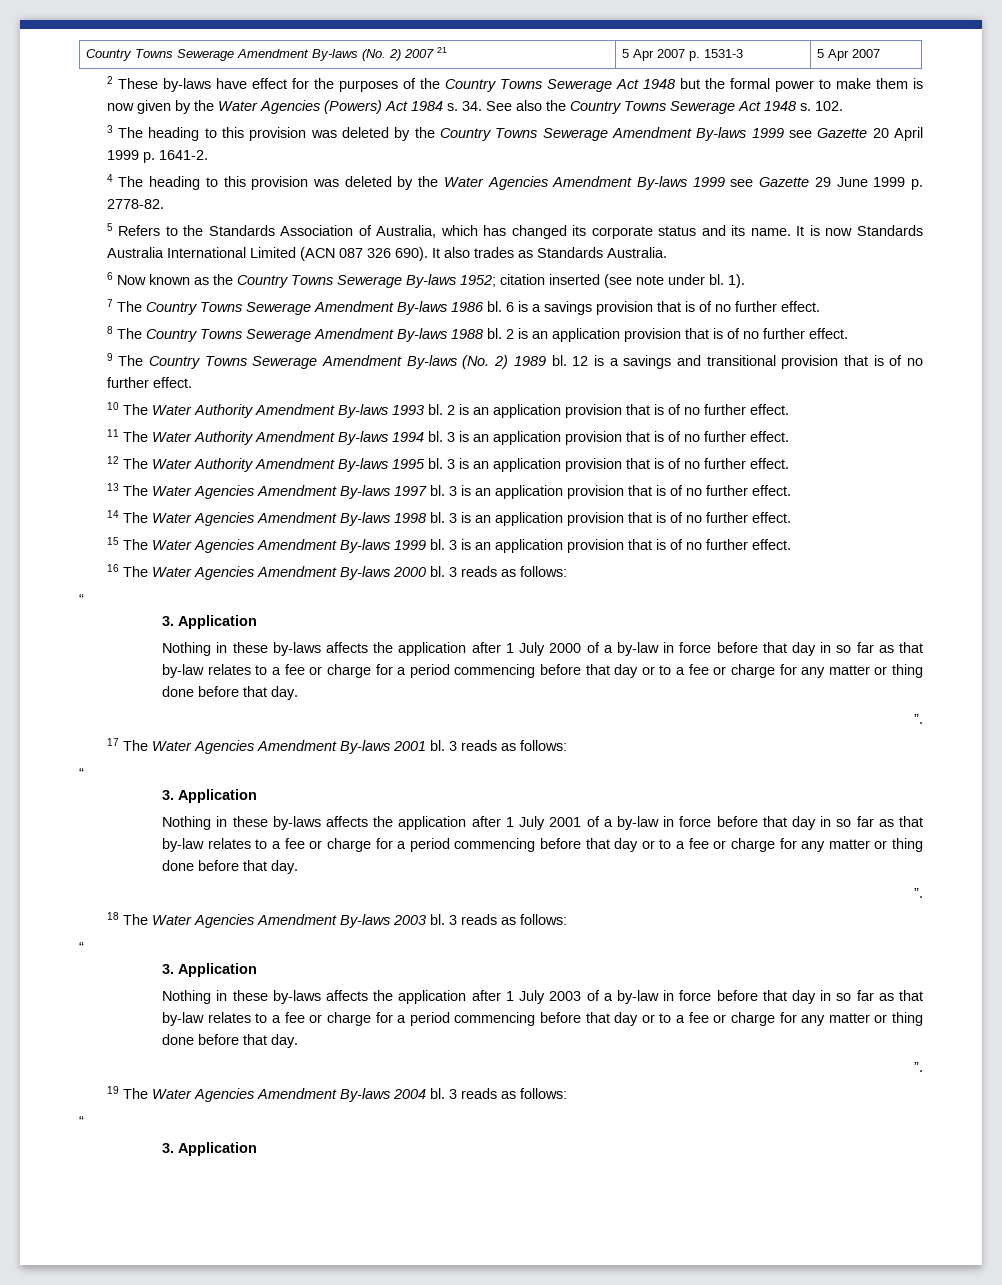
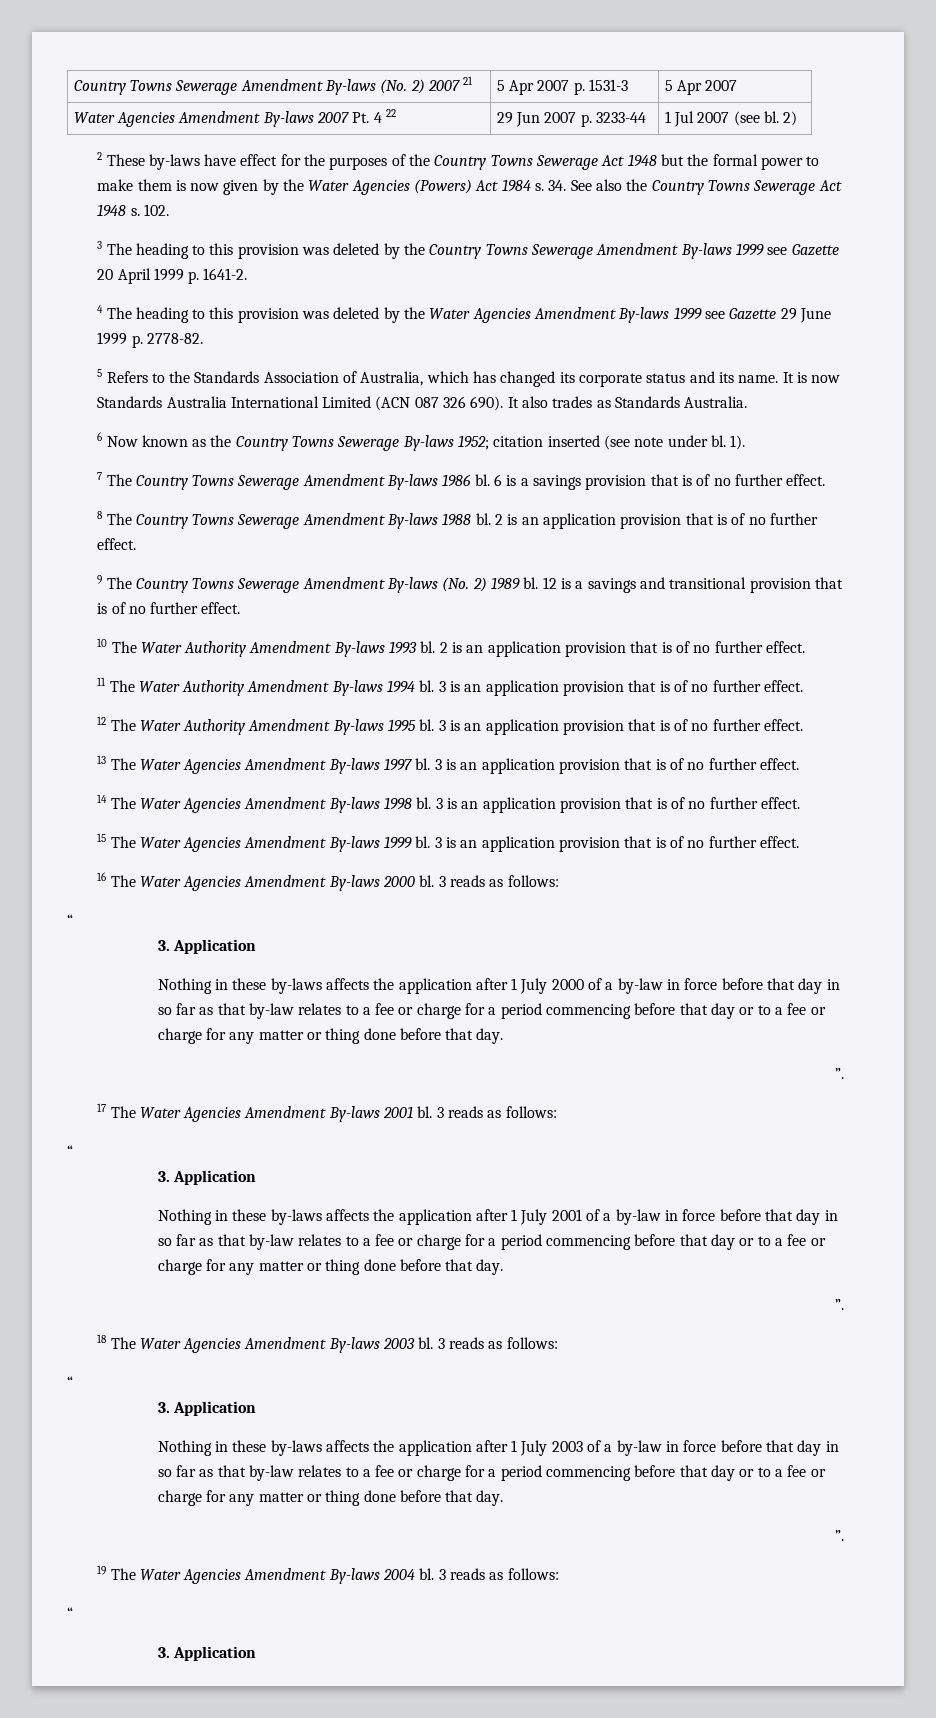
(880, 53) none -> [73,109,396,127] [496,112,646,127] [664,111,798,127] // Water Agencies Amendment By-laws 2007 Pt. 4 22 | 29 Jun 2007 p. 3233-44 | 1 Jul 2007 (see bl. 2)

